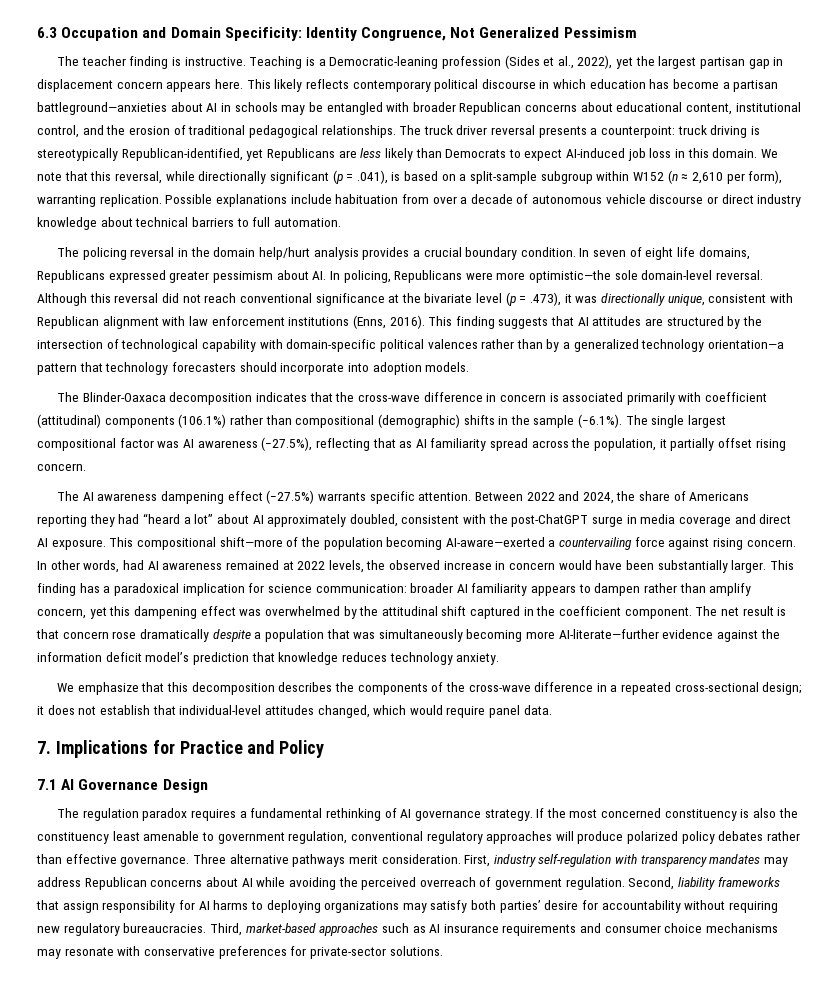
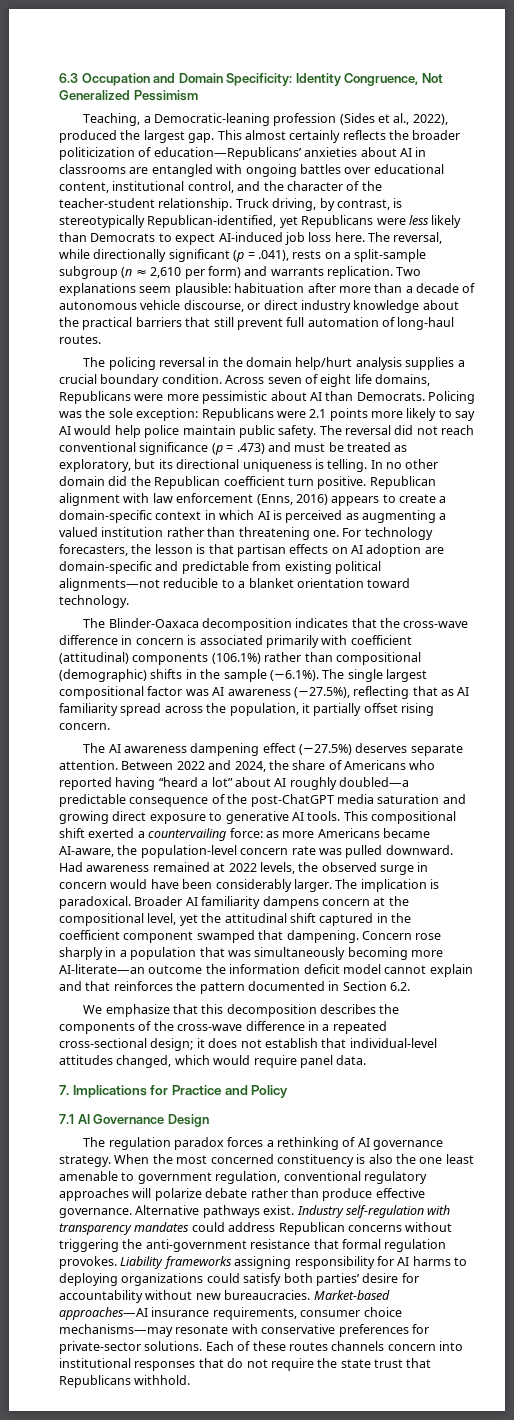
[57,56,315,69] The teacher finding is instructive. Teaching is -> [83,113,141,126] Teaching,
[616,57,634,69] yet -> [59,130,117,143] produced
[700,57,784,69] [37,79,779,92] [37,102,613,115] partisan gap in displacement concern appears here. This likely reflects contemporary political discourse in which education has become a partisan battleground—anxieties about AI in schools may be entangled with broader Republican concerns about -> [188,130,461,143] [59,147,427,160] [59,164,371,177] gap. This almost certainly reflects the broader politicization of education—Republicans’ anxieties about AI in classrooms are entangled with ongoing battles over
[128,125,748,138] erosion of traditional pedagogical relationships. The truck driver reversal presents a counterpoint: truck driving -> [286,181,382,191] [59,198,390,211] character of the teacher-student relationship. Truck driving, by contrast,
[338,150,357,158] are -> [376,218,406,225] were
[675,148,778,158] [37,171,112,181] in this domain. We note that this -> [334,232,390,242] here. The
[391,171,439,181] is based -> [292,250,322,259] rests
[596,171,664,181] within W152 -> (118, 272) none
[748,170,783,184] [37,194,457,207] form), warranting replication. Possible explanations include habituation from over -> [207,266,422,279] [59,283,403,296] form) and warrants replication. Two explanations seem plausible: habituation after more than
[649,194,704,204] discourse -> [183,300,244,312] discourse,
[135,217,341,227] technical barriers to full automation. -> [59,317,455,330] [59,335,101,344] the practical barriers that still prevent full automation of long-haul routes.
[362,247,410,260] provides -> [405,357,455,370] supplies
[579,248,590,257] In -> [225,375,265,384] Across
[108,270,764,283] [37,293,111,306] expressed greater pessimism about AI. In policing, Republicans were more optimistic—the sole domain-level reversal. Although this -> [134,391,475,404] [59,408,476,421] [59,425,342,438] were more pessimistic about AI than Democrats. Policing was the sole exception: Republicans were 2.1 points more likely to say AI would help police maintain public safety. The
[388,292,793,306] at the bivariate level (p = .473), it was directionally unique, consistent with -> [211,442,408,455] [59,459,439,472] [59,476,367,489] (p = .473) and must be treated as exploratory, but its directional uniqueness is telling. In no other domain did the Republican coefficient turn positive.
[288,315,762,329] [37,339,785,352] [37,362,470,375] institutions (Enns, 2016). This finding suggests that AI attitudes are structured by the intersection of technological capability with domain-specific political valences rather than by a generalized technology orientation—a pattern that technology forecasters should incorporate into adoption models. -> [256,494,447,506] [59,510,447,523] [59,527,433,540] [59,544,444,557] [59,561,381,574] [59,578,411,591] [59,595,129,608] (Enns, 2016) appears to create a domain-specific context in which AI is perceived as augmenting a valued institution rather than threatening one. For technology forecasters, the lesson is that partisan effects on AI adoption are domain-specific and predictable from existing political alignments—not reducible to a blanket orientation toward technology.
[317,491,415,504] warrants specific -> [355,743,463,756] deserves separate
[37,514,140,527] reporting they had -> [409,760,436,770] [59,777,156,790] who reported having
[267,514,792,527] [37,537,796,550] [37,560,159,573] approximately doubled, consistent with the post-ChatGPT surge in media coverage and direct AI exposure. This compositional shift—more of the population becoming AI-aware—exerted a countervailing force against rising concern. In other words, had AI -> [289,777,409,790] [59,794,466,807] [59,811,456,824] [59,828,430,841] [59,845,453,858] [59,862,83,872] roughly doubled—a predictable consequence of the post-ChatGPT media saturation and growing direct exposure to generative AI tools. This compositional shift exerted a countervailing force: as more Americans became AI-aware, the population-level concern rate was pulled downward. Had
[443,561,492,570] increase -> [380,865,414,875] surge
[657,560,794,573] [37,583,752,596] [37,606,357,619] substantially larger. This finding has a paradoxical implication for science communication: broader AI familiarity appears to dampen rather than amplify concern, yet this dampening effect was overwhelmed by -> [215,879,439,892] [59,896,409,909] [59,913,198,926] considerably larger. The implication is paradoxical. Broader AI familiarity dampens concern at the compositional level, yet
[624,606,787,619] [36,629,251,642] component. The net result is that concern rose dramatically despite -> [123,930,442,943] [59,947,117,960] component swamped that dampening. Concern rose sharply in
[558,629,780,642] [37,652,500,665] AI-literate—further evidence against the information deficit model’s prediction that knowledge reduces technology anxiety. -> [59,964,473,977] [59,981,410,994] AI-literate—an outcome the information deficit model cannot explain and that reinforces the pattern documented in Section 6.2.
[191,808,323,821] requires a fundamental -> [227,1137,274,1147] forces a
[536,808,545,818] If -> [114,1154,150,1164] When
[37,832,109,844] constituency -> [419,1157,443,1164] one
[577,831,801,844] [36,854,62,864] produce polarized policy debates rather than -> [154,1188,373,1201] polarize debate rather than produce
[192,854,536,867] Three alternative pathways merit consideration. First, industry -> [135,1205,344,1218] Alternative pathways exist. Industry
[764,857,789,867] may -> [191,1222,225,1232] could
[205,877,780,890] [36,900,99,913] about AI while avoiding the perceived overreach of government regulation. Second, liability frameworks that assign -> [405,1222,453,1232] [59,1239,447,1252] [59,1256,292,1269] without triggering the anti-government resistance that formal regulation provokes. Liability frameworks assigning
[402,903,427,913] may -> [206,1273,240,1283] could
[728,901,778,913] [37,923,779,936] [37,949,61,959] requiring new regulatory bureaucracies. Third, market-based approaches such as AI insurance requirements and consumer choice mechanisms may -> [195,1290,390,1300] [59,1307,402,1320] [59,1324,173,1337] new bureaucracies. Market-based approaches—AI insurance requirements, consumer choice mechanisms—may
(443, 951) none -> [205,1341,463,1351] [59,1358,432,1371] [59,1375,191,1388] Each of these routes channels concern into institutional responses that do not require the state trust that Republicans withhold.

